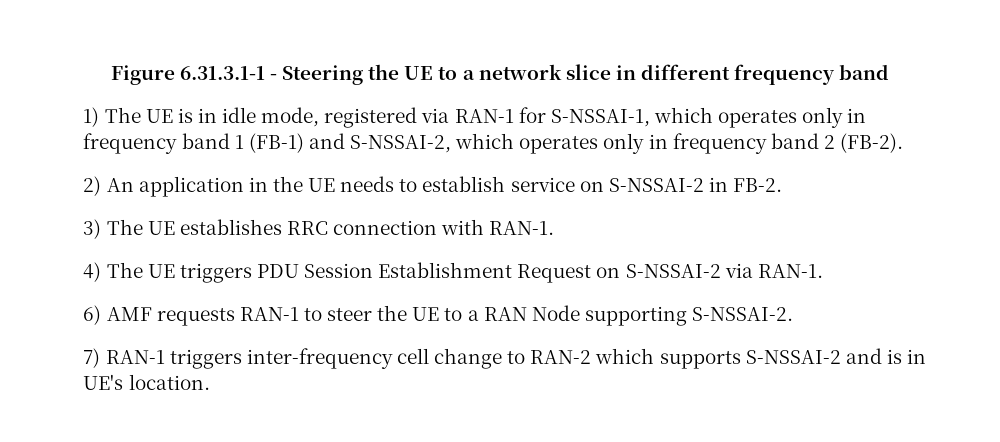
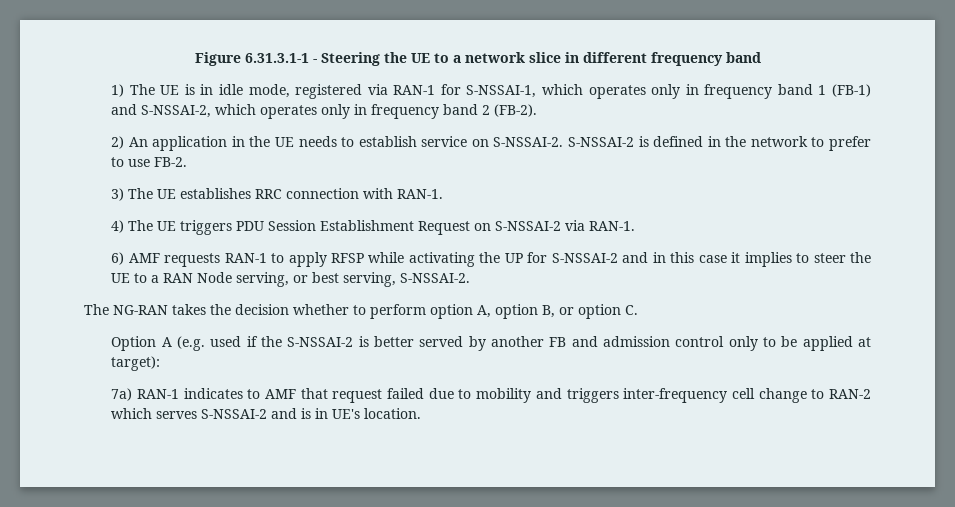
[608,177,728,192] S-NSSAI-2 in -> [493,136,871,151] [111,157,151,167] S-NSSAI-2. S-NSSAI-2 is defined in the network to prefer to use
(322, 314) none -> [288,252,810,267] apply RFSP while activating the UP for S-NSSAI-2 and in this case it implies to
[584,306,794,326] [83,348,165,368] supporting S-NSSAI-2. // 7) RAN-1 -> [236,272,471,287] [84,304,638,319] [111,336,871,351] [111,356,161,371] [111,388,562,403] serving, or best serving, S-NSSAI-2. // The NG-RAN takes the decision whether to perform option A, option B, or option C. // Option A (e.g. used if the S-NSSAI-2 is better served by another FB and admission control only to be applied at target): // 7a) RAN-1 indicates to AMF that request failed due to mobility and
[659,351,741,369] supports -> [156,411,198,419] serves

